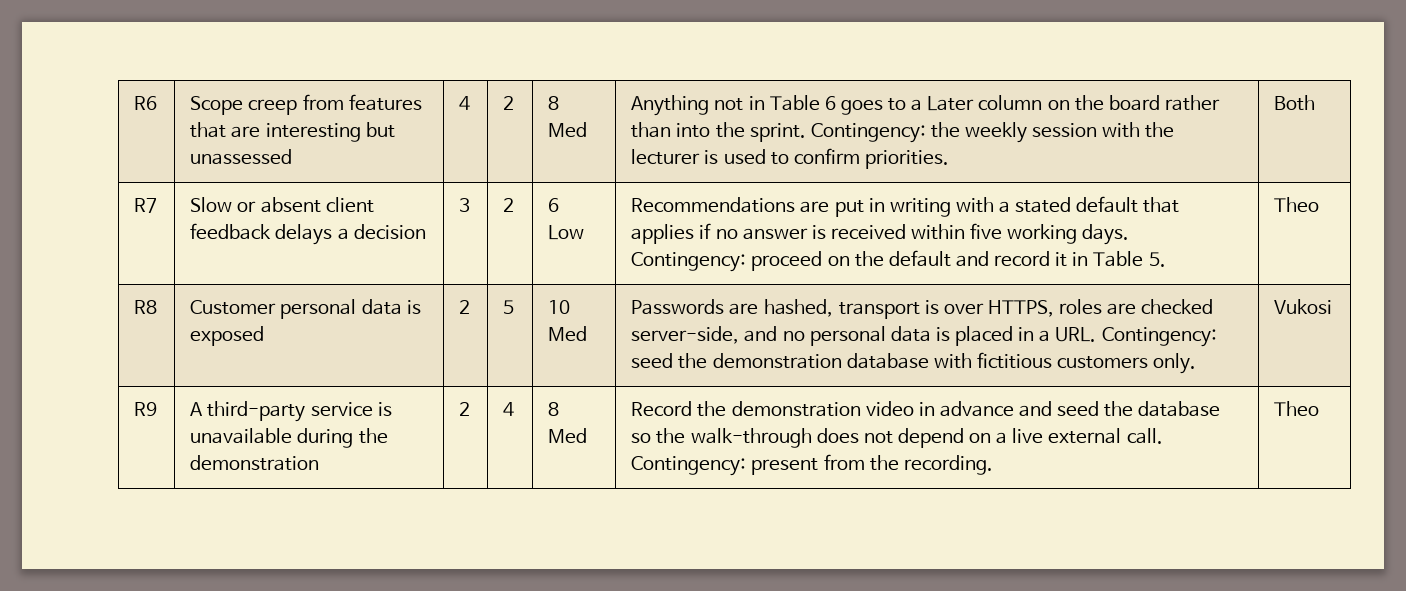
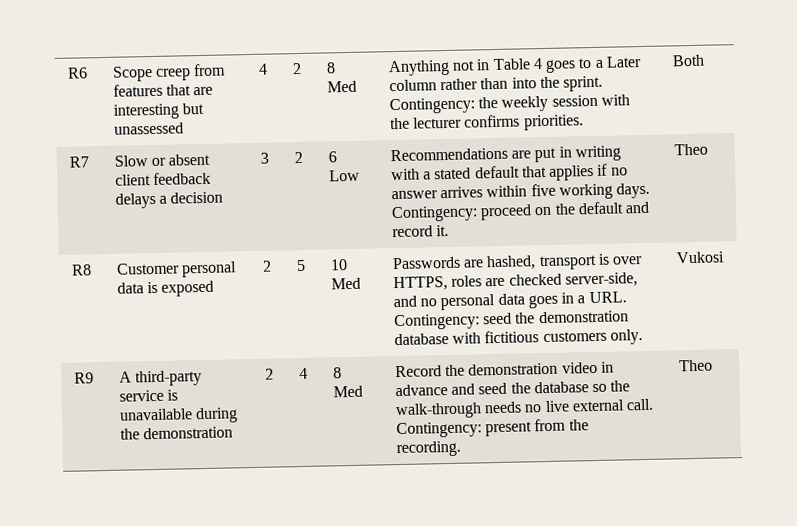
[824,96,836,110] 6 -> [532,58,543,70] 4
[1047,95,1160,111] on the board -> (437, 85) none
[704,148,860,165] is used to confirm -> [464,114,521,128] confirms
[811,224,906,240] is received -> [439,186,483,199] arrives
[1055,251,1166,267] it in Table 5. -> [435,224,449,237] it.
[935,326,1014,346] is placed -> [527,294,558,309] goes
[816,428,1008,448] does not depend on a -> [483,401,543,414] needs no

